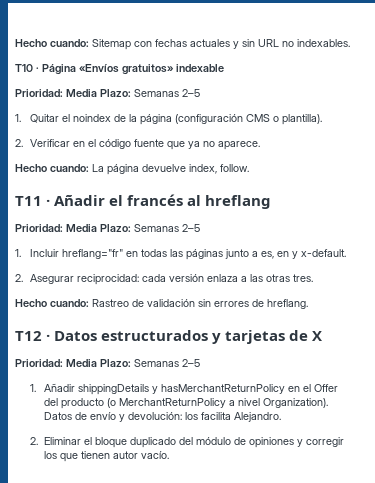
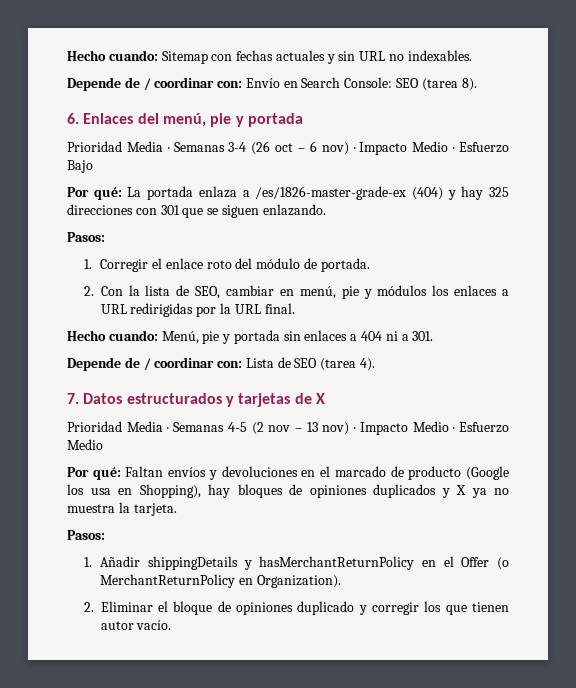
[15,64,224,75] [15,89,200,97] [15,114,322,125] [15,139,260,150] [15,164,249,175] [15,194,272,209] [15,224,200,232] [15,249,346,260] [15,274,313,285] [15,299,308,309] [15,331,51,341] T10 · Página «Envíos gratuitos» indexable // Prioridad: Media Plazo: Semanas 2–5 // 1. Quitar el noindex de la página (configuración CMS o plantilla). // 2. Verificar en el código fuente que ya no aparece. // Hecho cuando: La página devuelve index, follow. // T11 · Añadir el francés al hreflang // Prioridad: Media Plazo: Semanas 2–5 // 1. Incluir hreflang="fr" en todas las páginas junto a es, en y x-default. // 2. Asegurar reciprocidad: cada versión enlaza a las otras tres. // Hecho cuando: Rastreo de validación sin errores de hreflang. // T12 · -> [67,77,477,91] [67,113,303,127] [67,141,509,155] [67,160,93,173] [67,186,509,200] [67,204,326,218] [67,232,105,242] [83,258,370,272] [83,285,510,299] [100,303,295,317] [67,330,434,344] [67,357,376,371] [67,393,79,404] Depende de / coordinar con: Envío en Search Console: SEO (tarea 8). // 6. Enlaces del menú, pie y portada // Prioridad Media · Semanas 3-4 (26 oct – 6 nov) · Impacto Medio · Esfuerzo Bajo // Por qué: La portada enlaza a /es/1826-master-grade-ex (404) y hay 325 direcciones con 301 que se siguen enlazando. // Pasos: // 1. Corregir el enlace roto del módulo de portada. // 2. Con la lista de SEO, cambiar en menú, pie y módulos los enlaces a URL redirigidas por la URL final. // Hecho cuando: Menú, pie y portada sin enlaces a 404 ni a 301. // Depende de / coordinar con: Lista de SEO (tarea 4). // 7.
[15,359,200,367] Prioridad: Media Plazo: Semanas 2–5 -> [67,421,510,435] [67,439,103,450] [67,466,509,480] [67,484,509,498] [67,502,177,516] [67,530,105,540] Prioridad Media · Semanas 4-5 (2 nov – 13 nov) · Impacto Medio · Esfuerzo Medio // Por qué: Faltan envíos y devoluciones en el marcado de producto (Google los usa en Shopping), hay bloques de opiniones duplicados y X ya no muestra la tarjeta. // Pasos:
[44,398,329,409] [44,412,282,422] del producto (o MerchantReturnPolicy a nivel Organization). Datos de envío y devolución: los facilita Alejandro. -> [497,557,509,570] [100,574,341,588] (o MerchantReturnPolicy en Organization).
[130,437,295,448] duplicado del módulo de opiniones -> [217,601,355,615] de opiniones duplicado

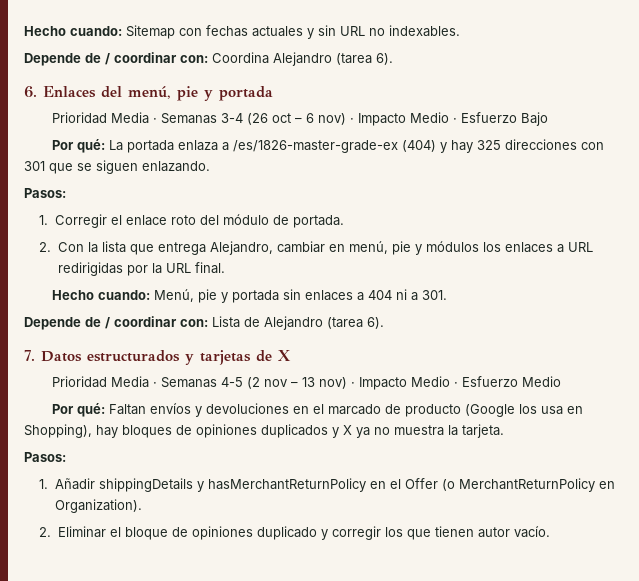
[245,77,477,91] Envío en Search Console: SEO (tarea 8). -> [212,52,393,66] Coordina Alejandro (tarea 6).
[176,285,221,299] de SEO, -> [129,241,273,255] que entrega Alejandro,
[294,358,376,371] SEO (tarea 4). -> [264,316,384,330] Alejandro (tarea 6).

